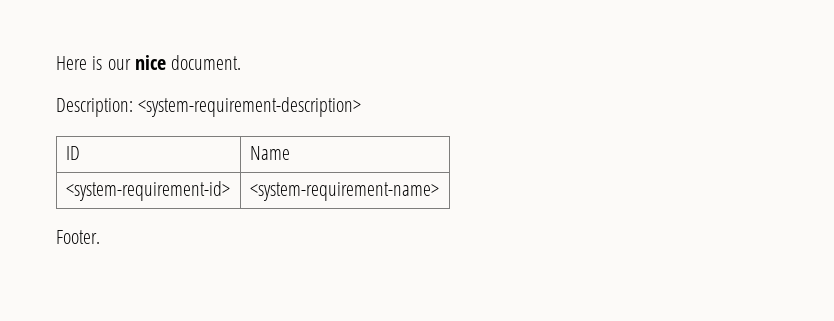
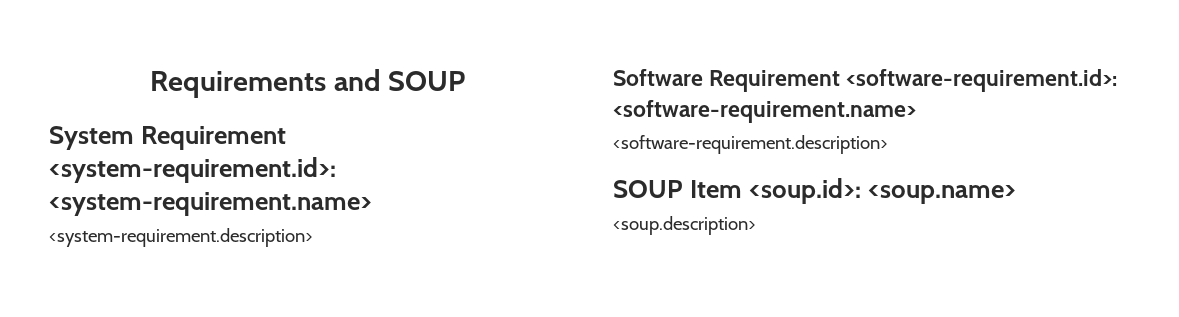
[56,55,242,70] [56,97,362,117] [65,146,80,160] [249,146,290,160] [65,181,230,201] [249,182,439,201] [56,230,100,244] Here is our nice document. // Description: <system-requirement-description> // ID | Name // <system-requirement-id> | <system-requirement-name> // Footer. -> [149,69,466,98] [49,126,287,150] [49,157,336,183] [49,192,372,216] [49,228,312,247] [613,69,1118,92] [613,100,916,123] [613,135,887,154] [613,178,1017,204] [613,216,755,235] Requirements and SOUP // System Requirement <system-requirement.id>: <system-requirement.name> // <system-requirement.description> // Software Requirement <software-requirement.id>: <software-requirement.name> // <software-requirement.description> // SOUP Item <soup.id>: <soup.name> // <soup.description>

